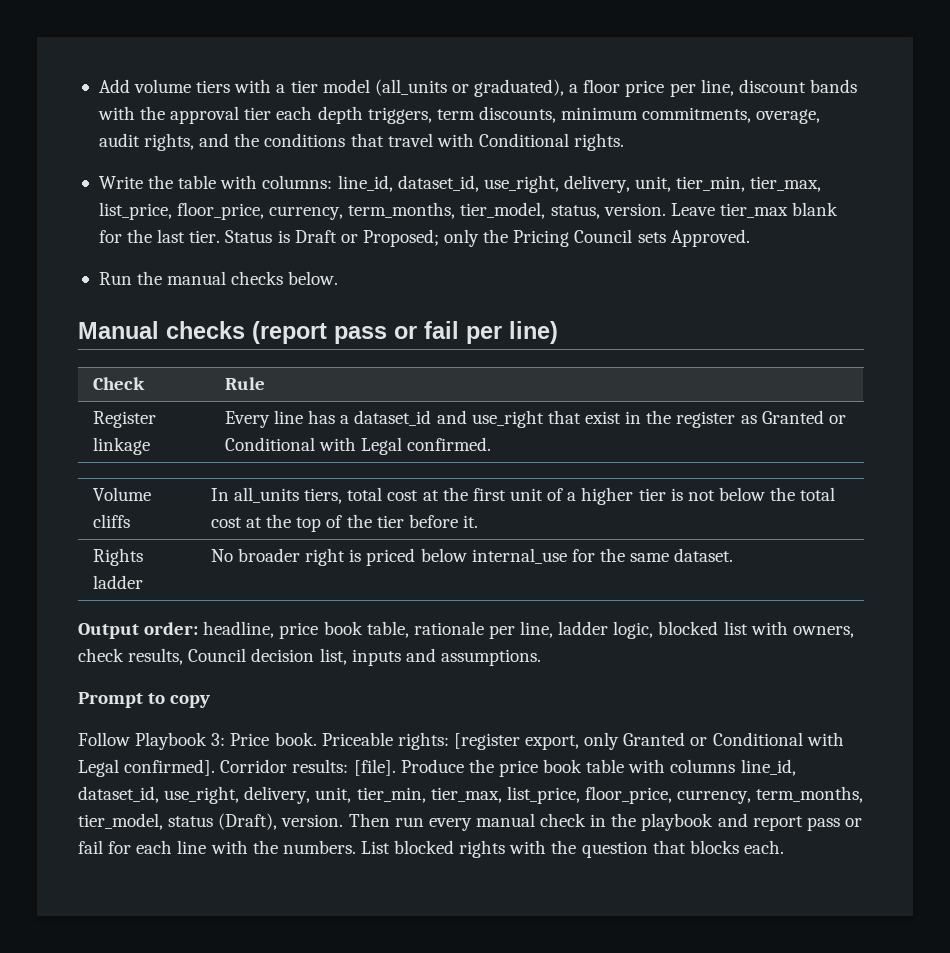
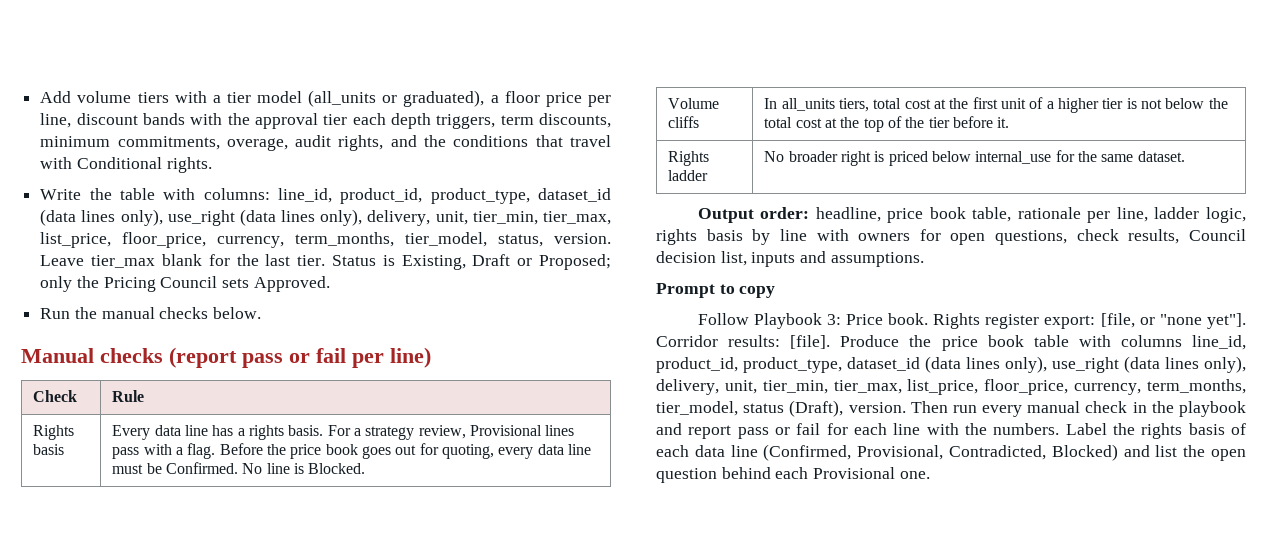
[397,175,559,193] dataset_id, use_right, -> [340,188,611,204] [40,209,363,226] product_id, product_type, dataset_id (data lines only), use_right (data lines only),
(290, 236) none -> [401,255,466,270] Existing,
[92,411,156,428] [92,437,150,455] Register linkage -> [33,425,75,440] [33,444,65,455] Rights basis
(270, 419) none -> [154,425,181,436] data
[354,410,846,428] [224,437,492,455] dataset_id and use_right that exist in the register as Granted or Conditional with Legal confirmed. -> [249,425,575,440] [112,443,591,459] [112,462,366,474] rights basis. For a strategy review, Provisional lines pass with a flag. Before the price book goes out for quoting, every data line must be Confirmed. No line is Blocked.
[658,621,854,638] blocked list with owners, -> [656,229,1068,245] rights basis by line with owners for open questions,
[321,732,844,750] [78,759,216,777] Priceable rights: [register export, only Granted or Conditional with Legal confirmed]. -> [933,313,1246,329] Rights register export: [file, or "none yet"].
[78,786,240,804] dataset_id, use_right, -> [656,356,1246,373] product_id, product_type, dataset_id (data lines only), use_right (data lines only),
[360,840,784,858] List blocked rights with the question that blocks each. -> [1065,423,1246,439] [656,444,1246,461] [656,467,930,483] Label the rights basis of each data line (Confirmed, Provisional, Contradicted, Blocked) and list the open question behind each Provisional one.

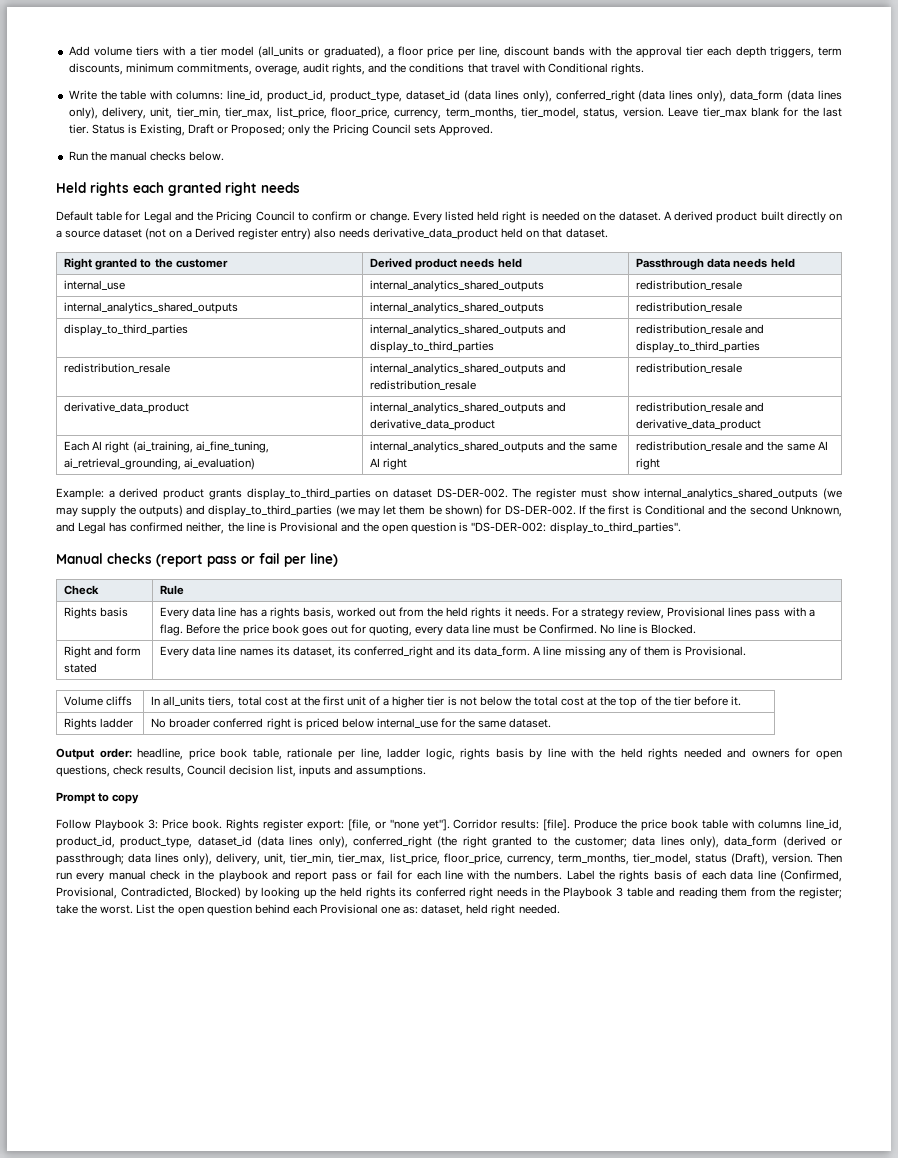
[167,210,235,226] use_right -> [555,90,784,102] conferred_right (data lines only), data_form
(262, 313) none -> [56,182,300,196] [56,211,843,223] [56,228,608,240] [64,258,228,270] [370,258,522,270] [636,258,795,270] [64,280,126,290] [370,280,545,292] [636,280,743,290] [64,302,239,314] [370,302,545,314] [636,302,743,312] [64,324,189,336] [370,324,567,336] [370,341,495,353] [636,324,765,334] [636,341,761,353] [64,363,171,373] [370,363,567,375] [370,380,477,390] [636,363,743,373] [64,402,190,414] [370,402,567,414] [370,419,496,431] [636,402,765,412] [636,419,762,431] [64,441,269,453] [64,458,256,470] [370,441,617,453] [370,458,408,470] [636,441,828,451] [636,458,661,470] [56,488,842,500] [56,505,842,517] [56,522,681,534] // Held rights each granted right needs // Default table for Legal and the Pricing Council to confirm or change. Every listed held right is needed on the dataset. A derived product built directly on a source dataset (not on a Derived register entry) also needs derivative_data_product held on that dataset. // Right granted to the customer | Derived product needs held | Passthrough data needs held // internal_use | internal_analytics_shared_outputs | redistribution_resale // internal_analytics_shared_outputs | internal_analytics_shared_outputs | redistribution_resale // display_to_third_parties | internal_analytics_shared_outputs and display_to_third_parties | redistribution_resale and display_to_third_parties // redistribution_resale | internal_analytics_shared_outputs and redistribution_resale | redistribution_resale // derivative_data_product | internal_analytics_shared_outputs and derivative_data_product | redistribution_resale and derivative_data_product // Each AI right (ai_training, ai_fine_tuning, ai_retrieval_grounding, ai_evaluation) | internal_analytics_shared_outputs and the same AI right | redistribution_resale and the same AI right // Example: a derived product grants display_to_third_parties on dataset DS-DER-002. The register must show internal_analytics_shared_outputs (we may supply the outputs) and display_to_third_parties (we may let them be shown) for DS-DER-002. If the first is Conditional and the second Unknown, and Legal has confirmed neither, the line is Provisional and the open question is "DS-DER-002: display_to_third_parties".
[288,425,324,436] basis. -> [302,607,549,619] basis, worked out from the held rights it needs.
(366, 468) none -> [64,646,142,658] [64,663,98,673] [160,646,747,658] // Right and form stated | Every data line names its dataset, its conferred_right and its data_form. A line missing any of them is Provisional.
(838, 156) none -> [213,718,264,728] conferred
(849, 235) none -> [599,748,747,760] the held rights needed and
[1052,356,1160,373] use_right (data -> [353,836,843,848] [56,853,152,865] conferred_right (the right granted to the customer; data lines only), data_form (derived or passthrough; data
[1123,445,1178,457] and list -> [244,887,843,899] [56,904,156,914] by looking up the held rights its conferred right needs in the Playbook 3 table and reading them from the register; take the worst. List
[899,471,930,479] one. -> [381,904,560,916] one as: dataset, held right needed.

